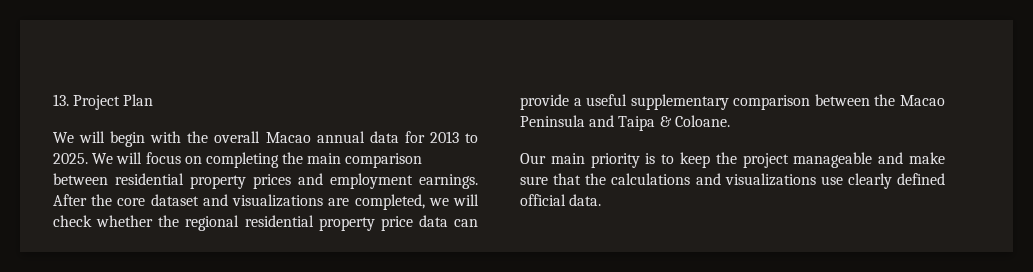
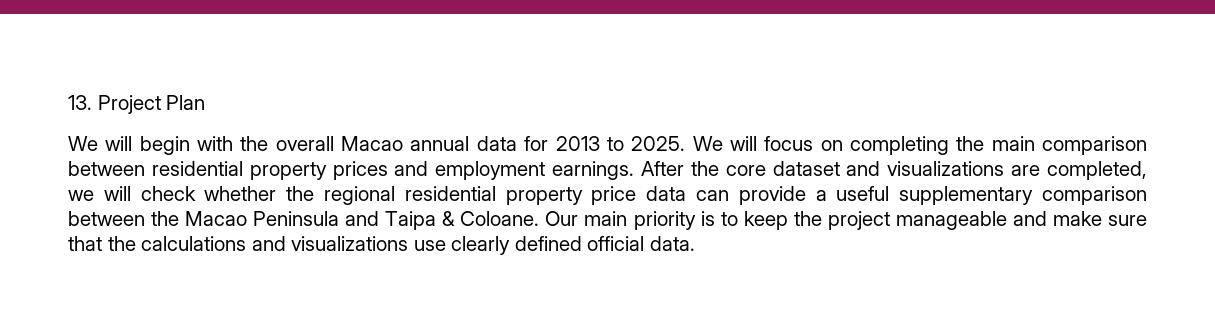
(730, 121) // -> (540, 218) none

